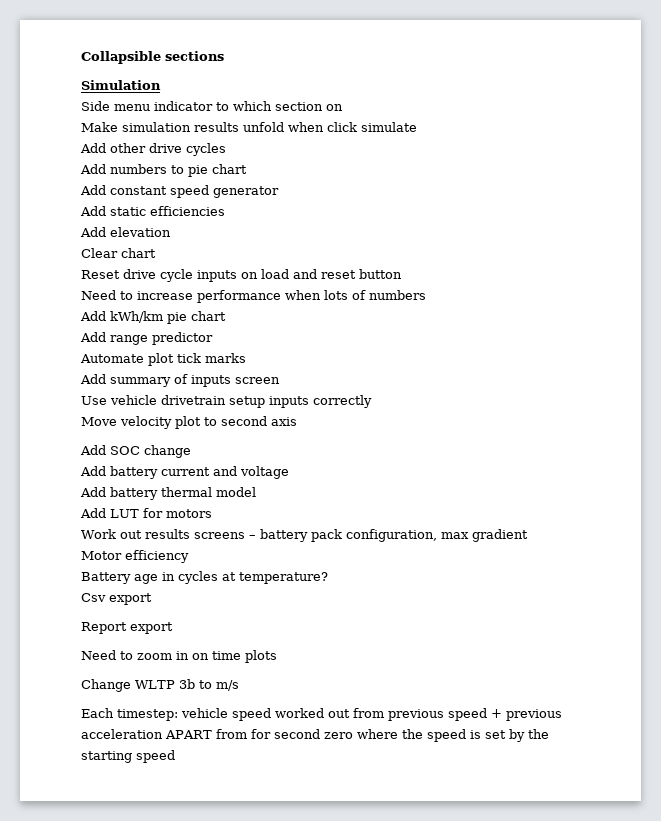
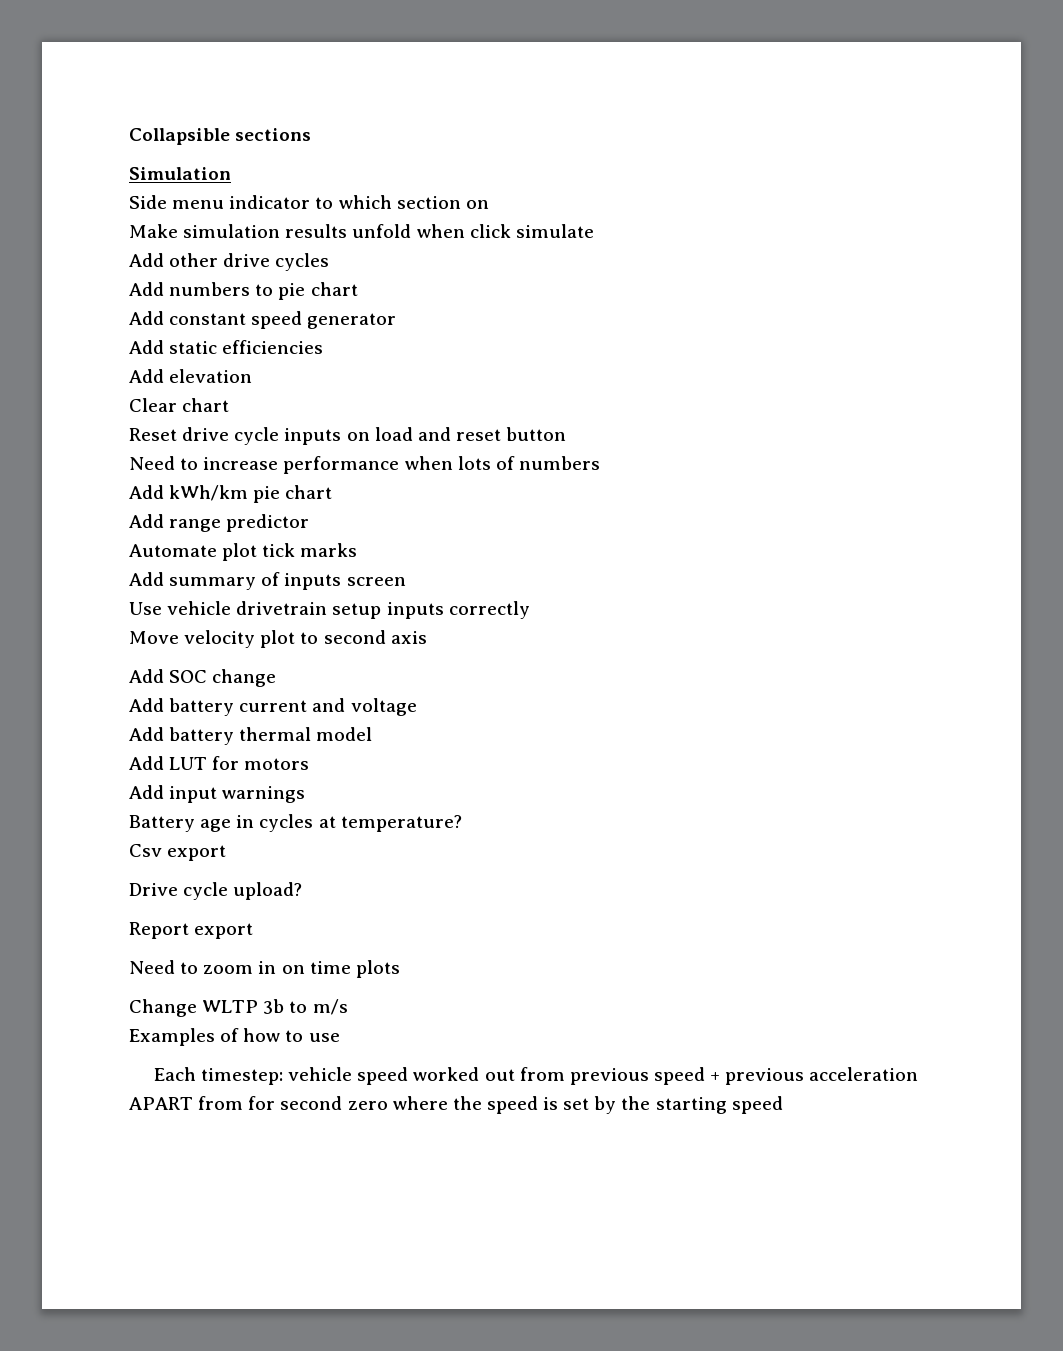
[81,529,528,542] [81,550,189,563] Work out results screens – battery pack configuration, max gradient // Motor efficiency -> [129,785,306,803] Add input warnings
(152, 599) none -> [129,882,303,900] // Drive cycle upload?
(239, 685) none -> [129,1028,340,1046] // Examples of how to use

